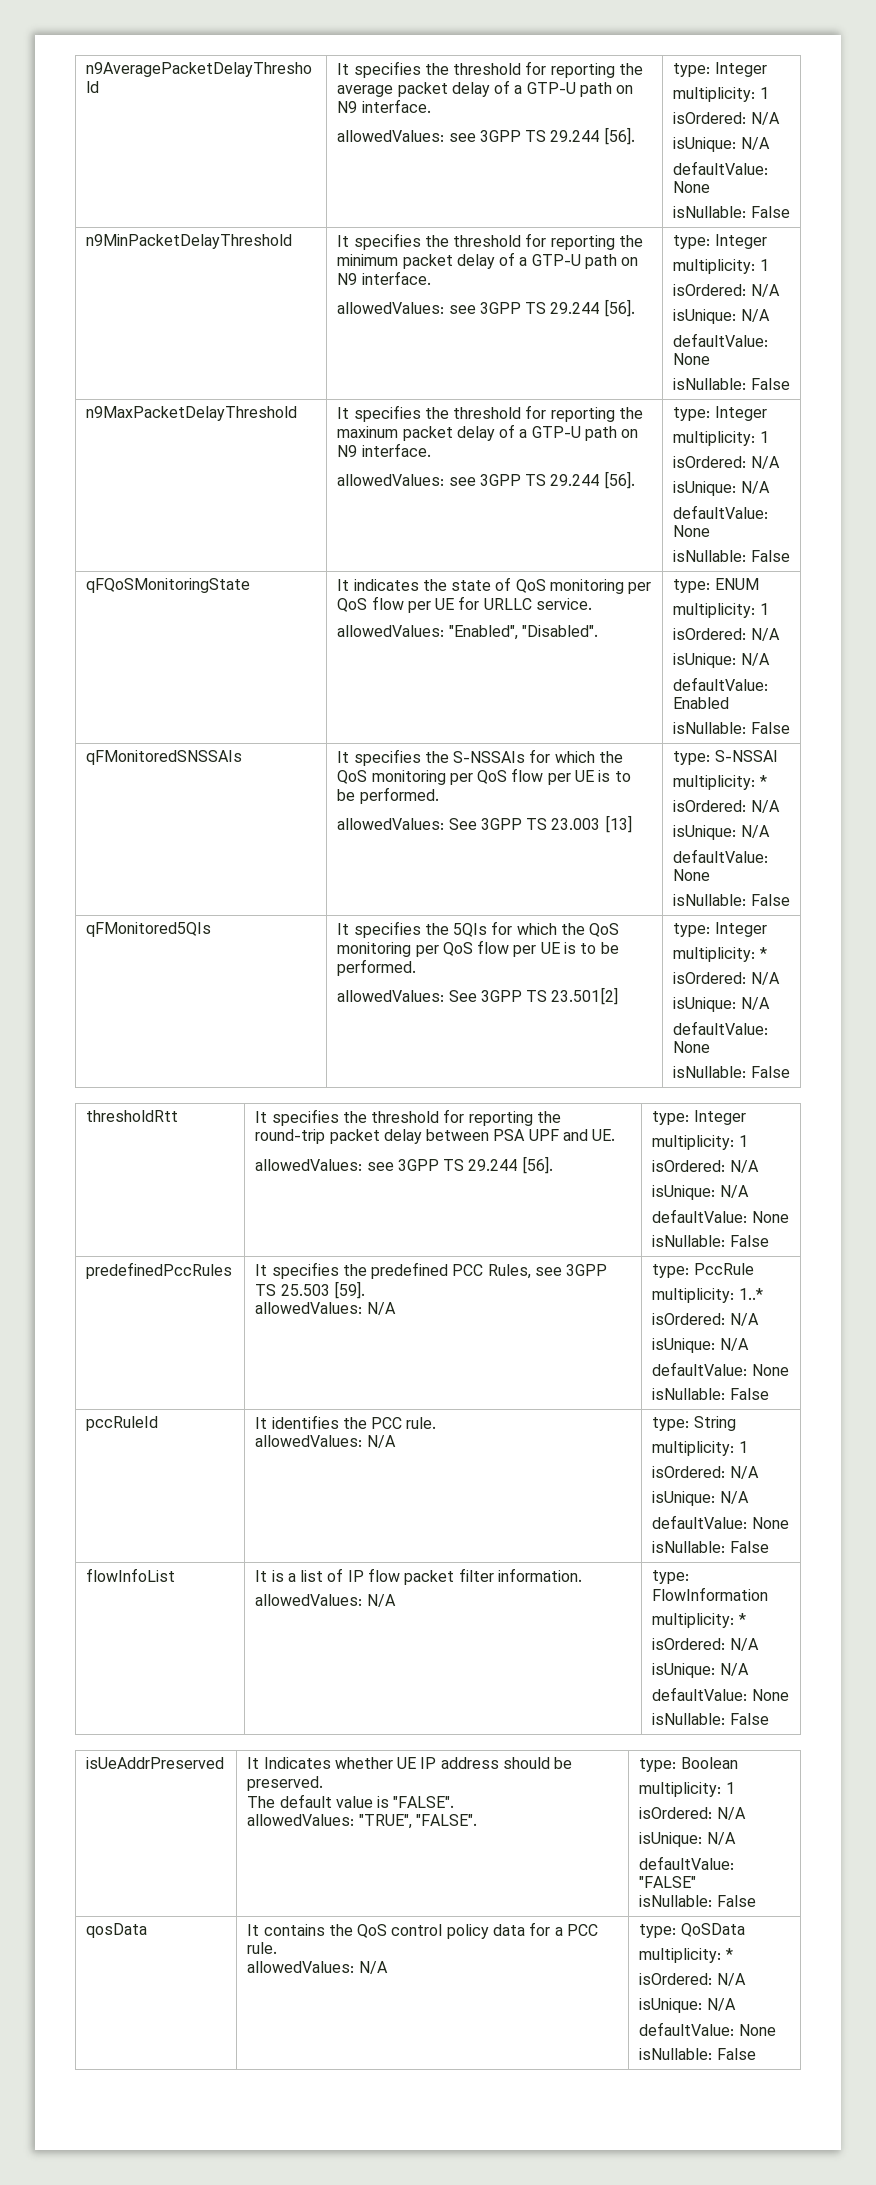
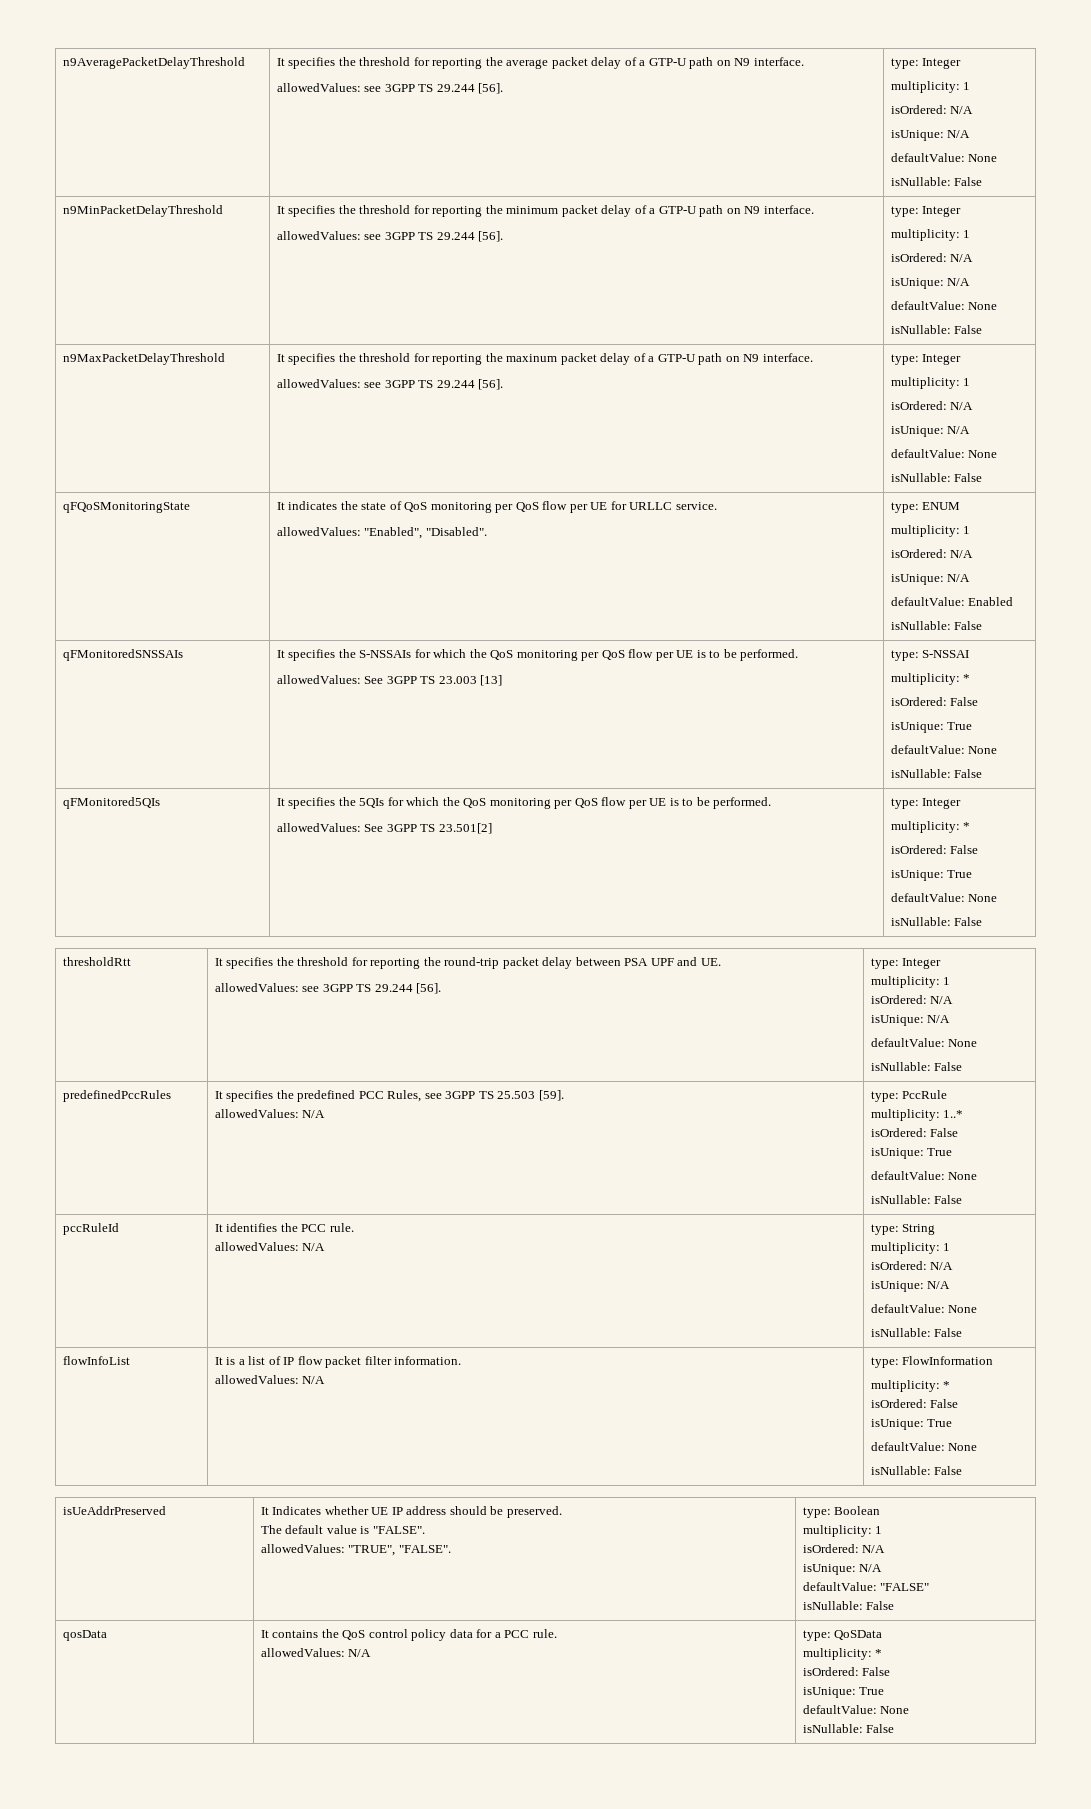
[750,800,780,813] [673,825,770,840] N/A // isUnique: N/A -> [950,697,979,706] [890,722,973,733] False // isUnique: True
[750,972,780,985] [673,997,770,1012] N/A // isUnique: N/A -> [950,845,979,854] [890,870,973,881] False // isUnique: True
[729,1313,759,1326] [652,1338,749,1353] N/A // isUnique: N/A -> [930,1128,959,1137] [870,1148,953,1159] False // isUnique: True
[729,1638,759,1651] [652,1663,749,1678] N/A // isUnique: N/A -> [930,1399,959,1408] [870,1419,953,1430] False // isUnique: True
[716,1973,746,1986] [639,1998,736,2013] N/A // isUnique: N/A -> [862,1667,891,1676] [802,1687,885,1698] False // isUnique: True

